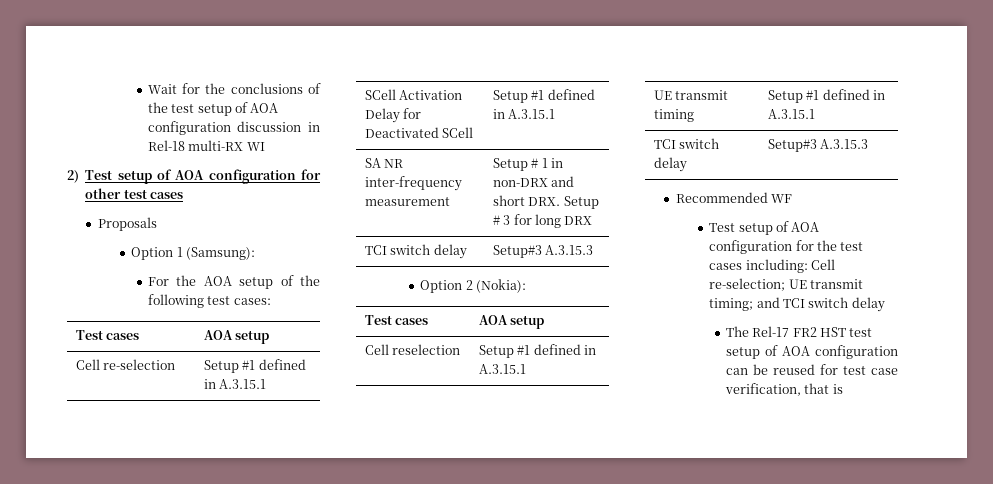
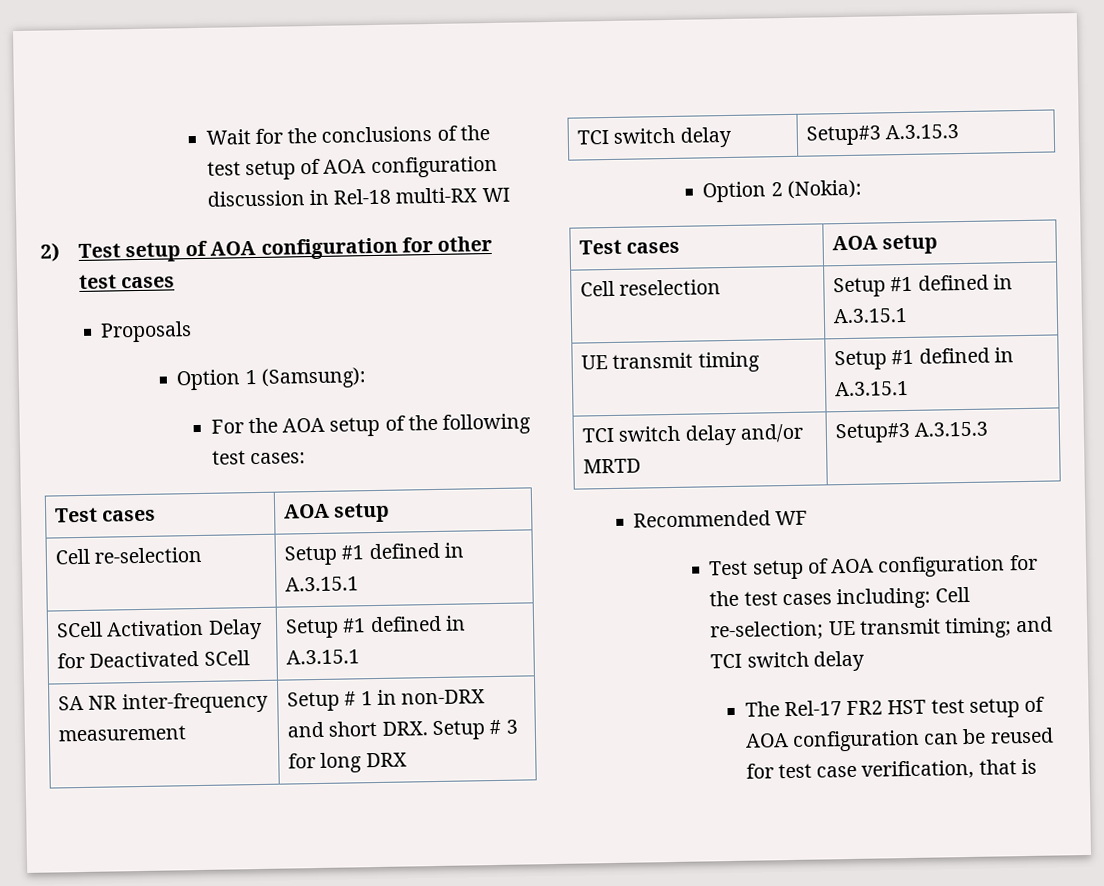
(687, 164) none -> [740,423,805,443] [583,458,642,474] and/or MRTD

